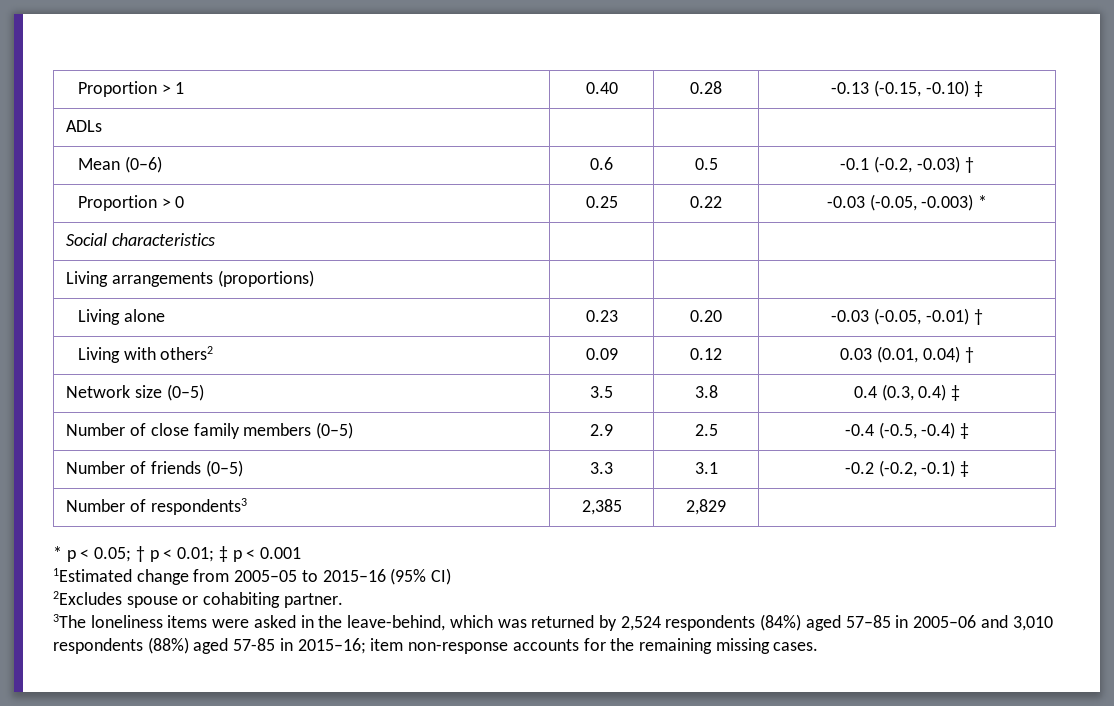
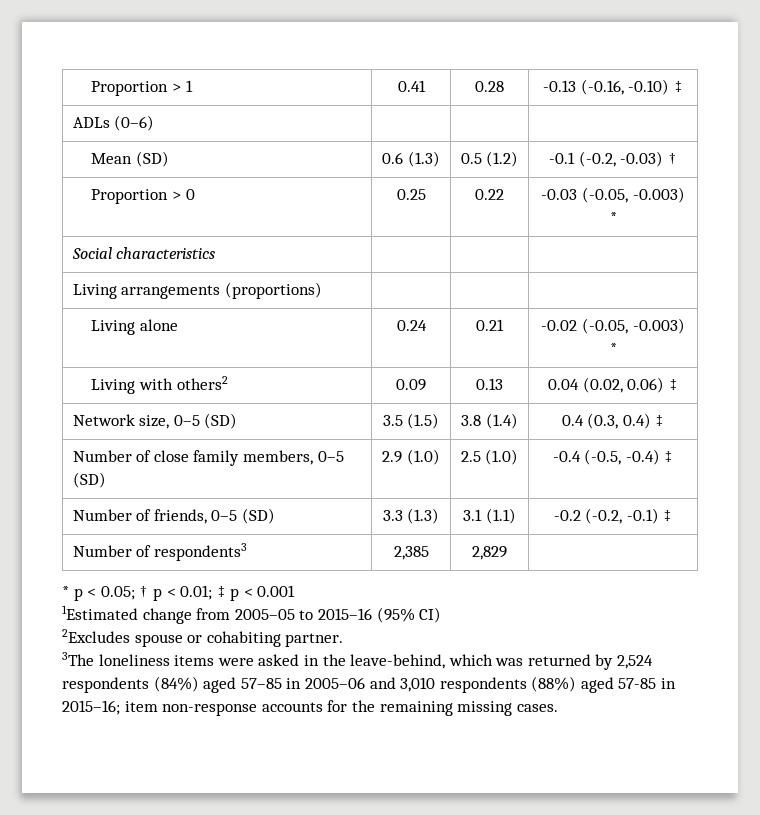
[585,82,618,94] 0.40 -> [397,80,426,92] 0.41
[874,80,922,97] (-0.15, -> [580,79,624,95] (-0.16,
(103, 126) none -> [114,115,155,131] (0–6)
[124,156,162,173] (0–6) -> [136,151,170,167] (SD)
(613, 163) none -> [407,151,440,167] (1.3)
(718, 164) none -> [486,151,519,167] (1.2)
[585,310,618,322] [690,310,722,322] [831,308,983,325] [78,346,214,363] [585,348,618,360] [690,348,722,360] [840,346,974,363] [66,384,204,401] 0.23 | 0.20 | -0.03 (-0.05, -0.01) † // Living with others2 | 0.09 | 0.12 | 0.03 (0.01, 0.04) † // Network size (0–5) -> [396,320,427,331] [476,319,504,331] [541,318,685,334] [609,343,617,354] [91,376,228,394] [396,379,426,391] [476,378,503,390] [548,377,678,393] [72,413,238,429] 0.24 | 0.21 | -0.02 (-0.05, -0.003) * // Living with others2 | 0.09 | 0.13 | 0.04 (0.02, 0.06) ‡ // Network size, 0–5 (SD)
(613, 392) none -> [407,413,440,429] (1.5)
(718, 391) none -> [485,413,518,429] (1.4)
[243,422,353,439] members (0–5) -> [242,450,344,465] [72,472,106,488] members, 0–5 (SD)
(613, 430) none -> [406,449,440,465] (1.0)
(718, 430) none -> [485,449,519,465] (1.0)
[150,460,243,477] friends (0–5) -> [153,508,275,524] friends, 0–5 (SD)
(613, 468) none -> [407,508,440,524] (1.3)
(718, 468) none -> [485,508,516,524] (1.1)

